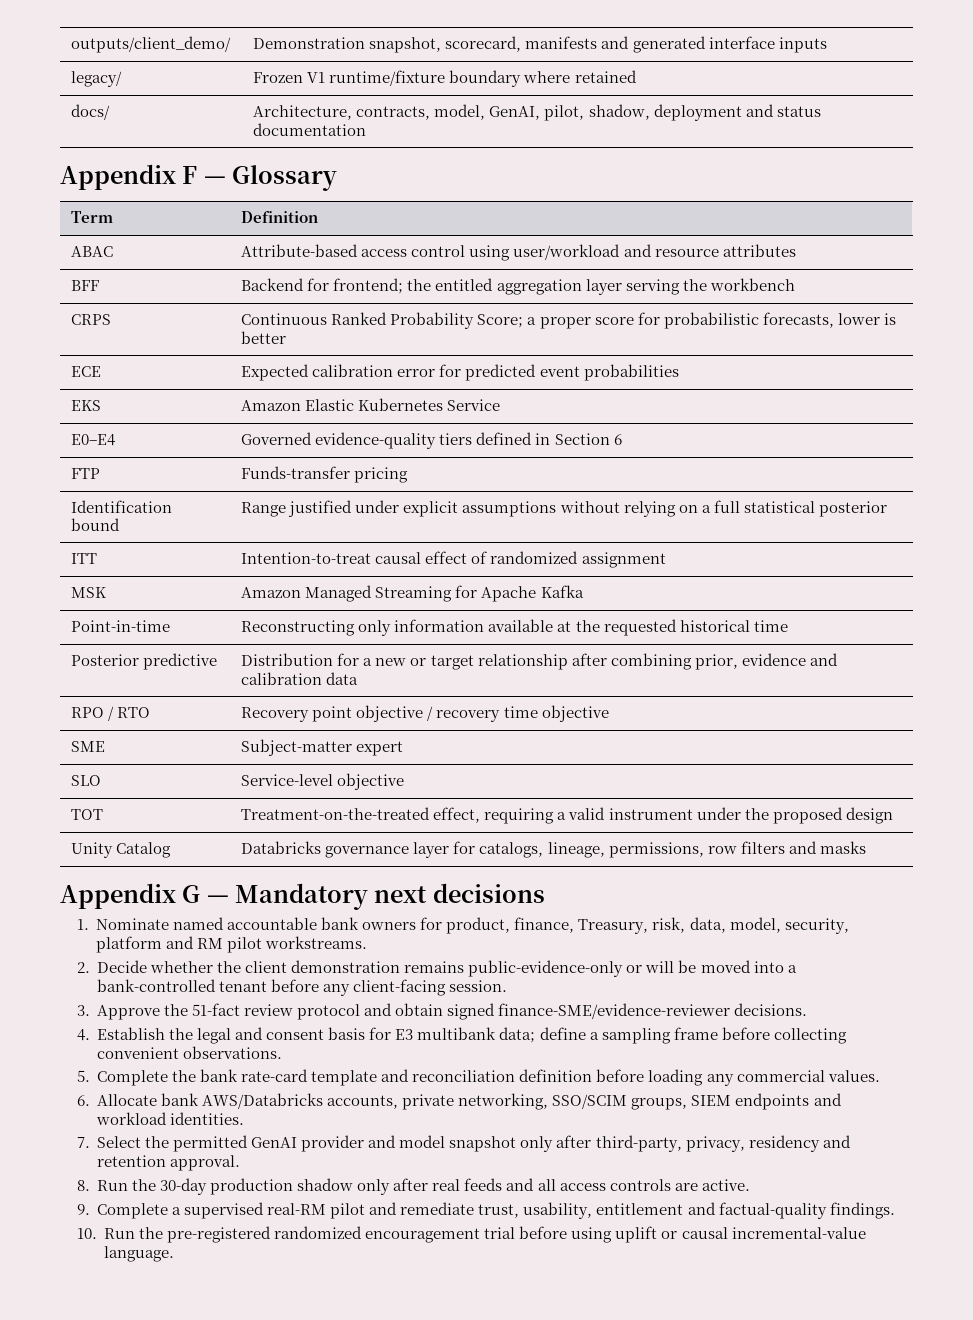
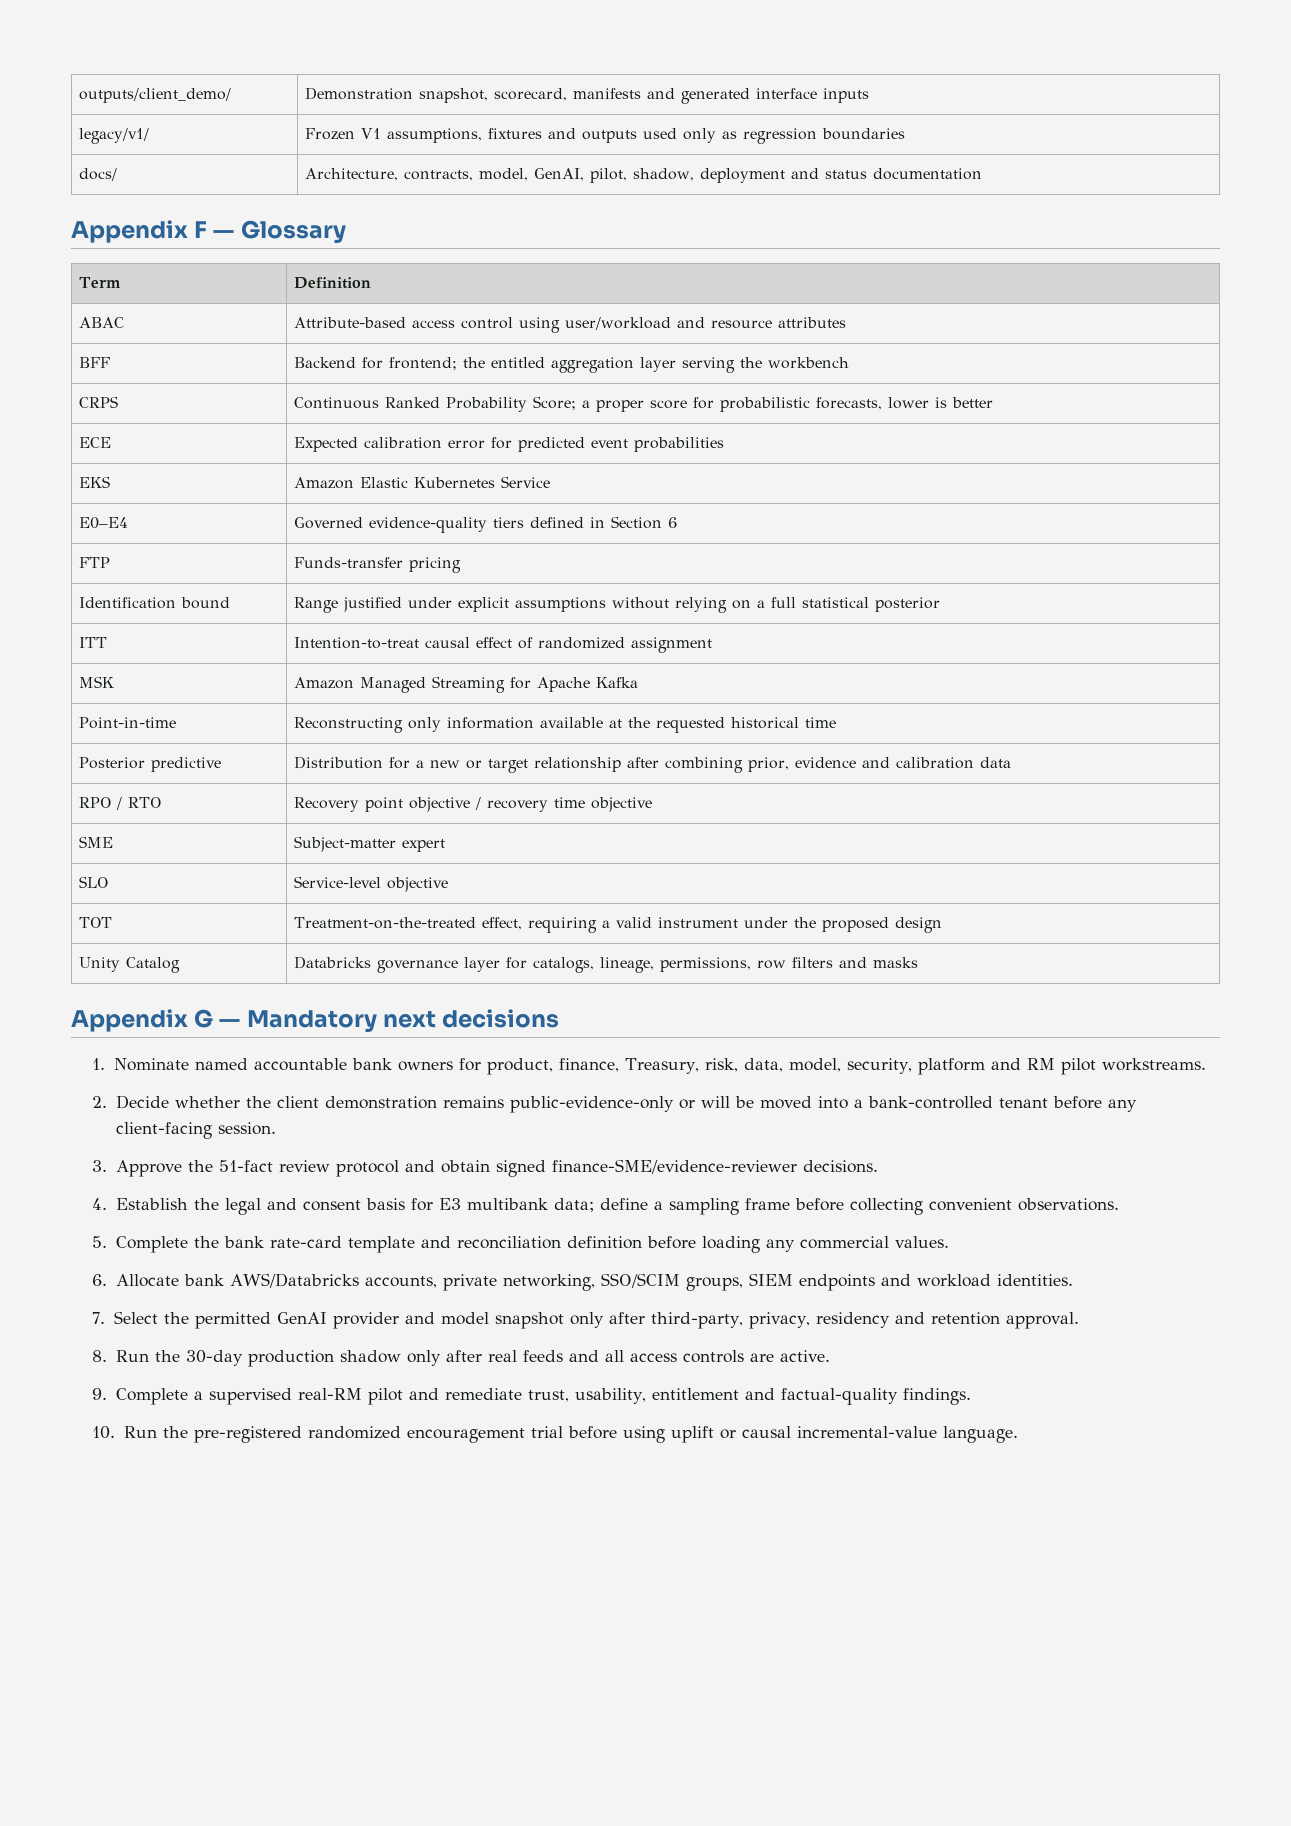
[71,71,123,87] legacy/ -> [79,128,150,144] legacy/v1/
[329,70,637,87] runtime/fixture boundary where retained -> [387,128,906,144] assumptions, fixtures and outputs used only as regression boundaries

